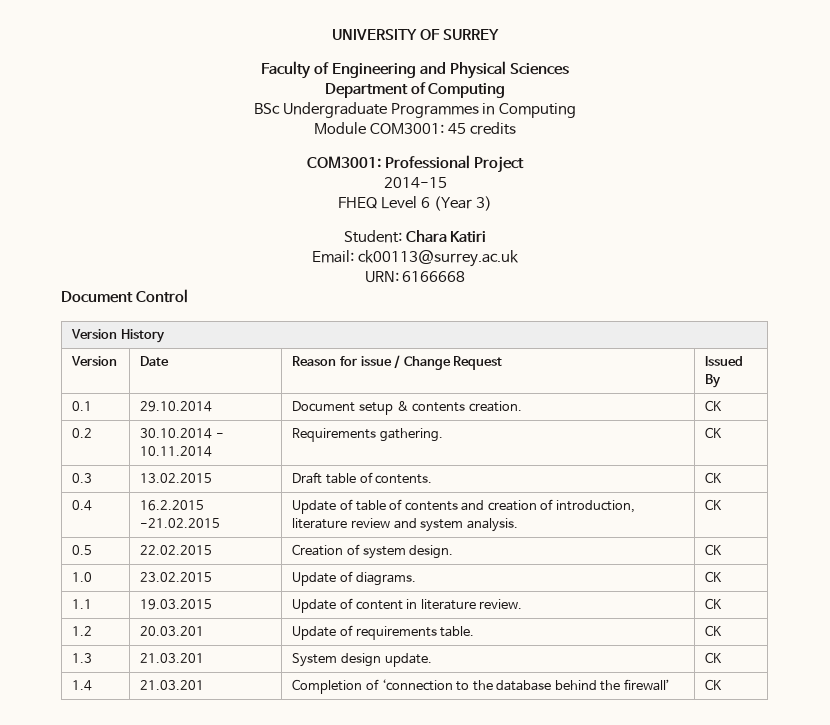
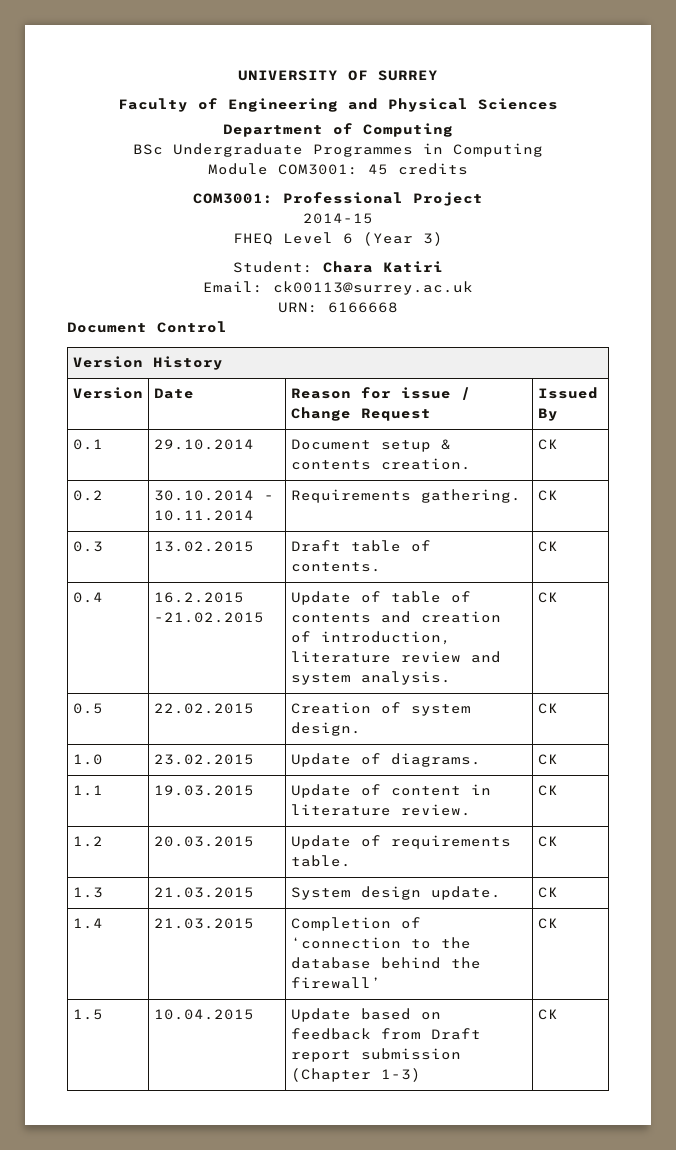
[140,626,205,636] 20.03.201 -> [153,836,254,847] 20.03.2015
[140,653,205,663] 21.03.201 -> [153,887,254,898] 21.03.2015
[140,680,205,690] 21.03.201 -> [153,918,254,929] 21.03.2015
(723, 684) none -> [72,1009,103,1020] [153,1009,254,1020] [290,1008,441,1022] [290,1028,481,1040] [290,1048,461,1062] [290,1068,421,1082] [537,1009,558,1020] // 1.5 | 10.04.2015 | Update based on feedback from Draft report submission (Chapter 1-3) | CK

